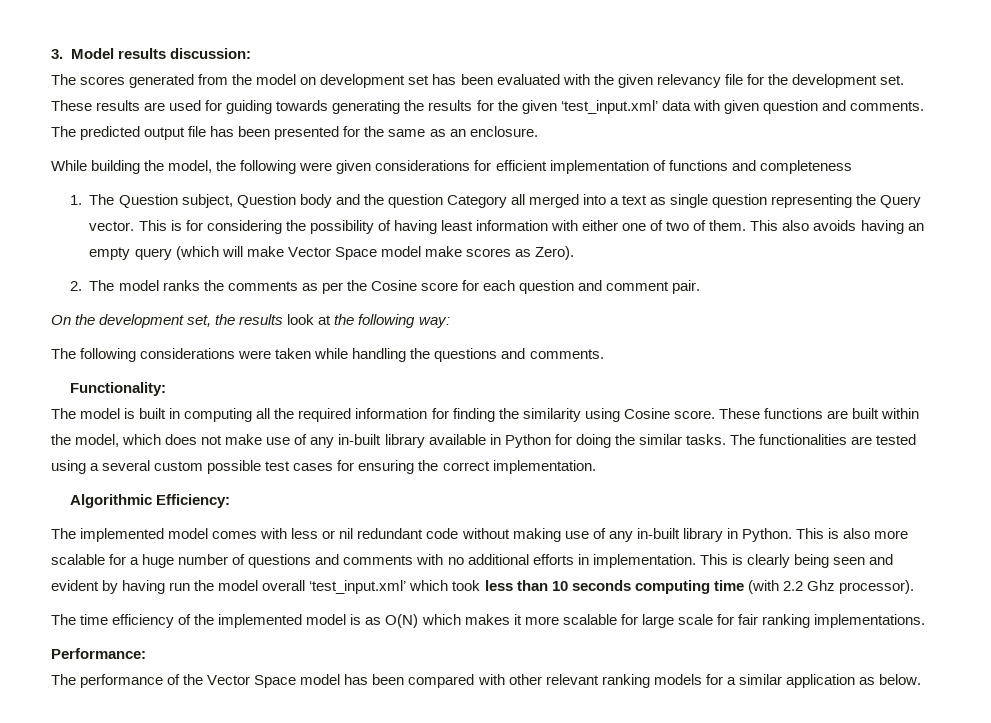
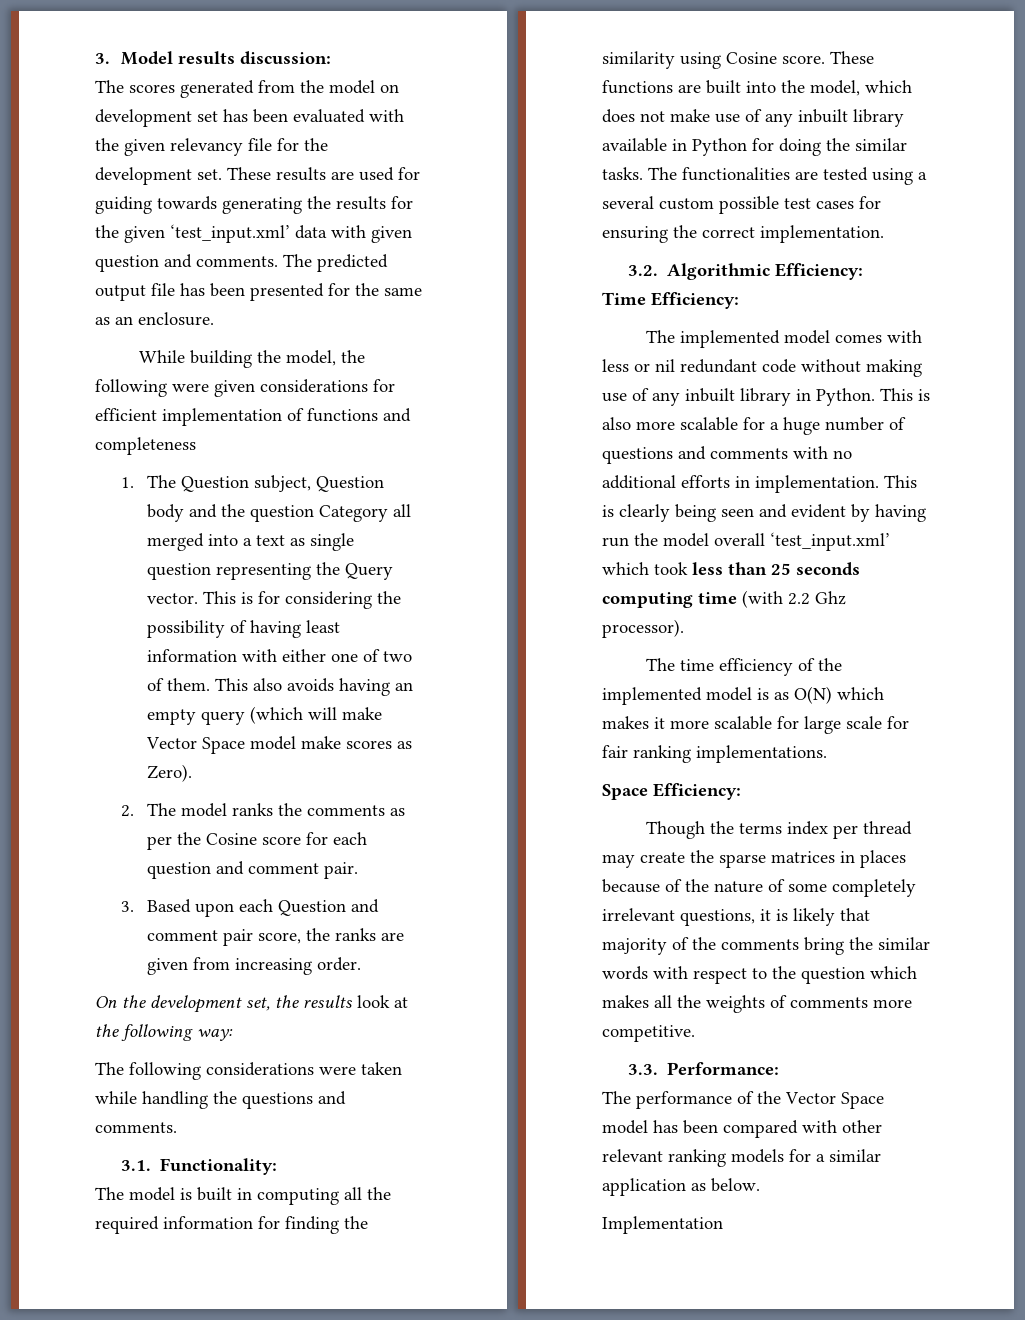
(701, 287) none -> [121,899,380,917] [147,928,405,946] [147,957,362,975] // 3. Based upon each Question and comment pair score, the ranks are given from increasing order.
(604, 354) none -> [121,1160,152,1171] 3.1.
[881,408,920,419] within -> [746,81,776,93] into
[338,434,382,445] in-built -> [798,109,848,123] inbuilt
(596, 467) none -> [628,265,659,276] 3.2.
(230, 501) none -> [602,292,739,309] // Time Efficiency:
[636,528,680,539] in-built -> [685,388,735,402] inbuilt
[551,581,568,591] 10 -> [771,563,791,575] 25
(926, 621) none -> [602,783,741,800] [645,821,912,839] [602,850,906,868] [602,879,916,897] [602,908,870,926] [602,937,930,955] [602,966,917,984] [602,995,912,1013] [602,1025,695,1042] [628,1064,659,1075] Space Efficiency: // Though the terms index per thread may create the sparse matrices in places because of the nature of some completely irrelevant questions, it is likely that majority of the comments bring the similar words with respect to the question which makes all the weights of comments more competitive. // 3.3.
(921, 679) none -> [602,1216,723,1234] // Implementation

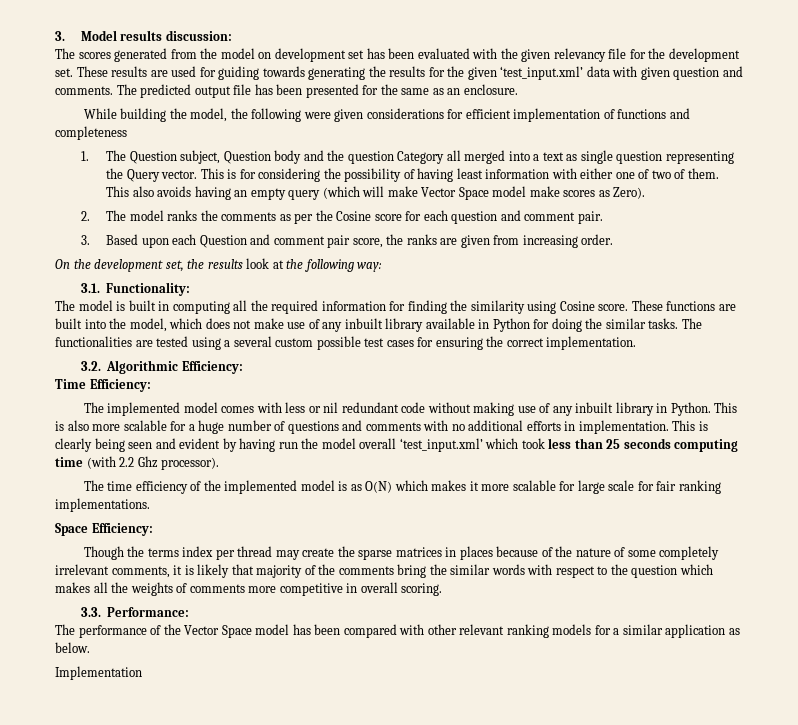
[95,1062,402,1080] [95,1091,346,1109] [95,1122,177,1133] // The following considerations were taken while handling the questions and comments. -> (383, 267) none
[680,909,755,926] questions, -> [111,566,170,578] comments,
[602,1025,695,1042] competitive. -> [279,582,443,596] competitive in overall scoring.

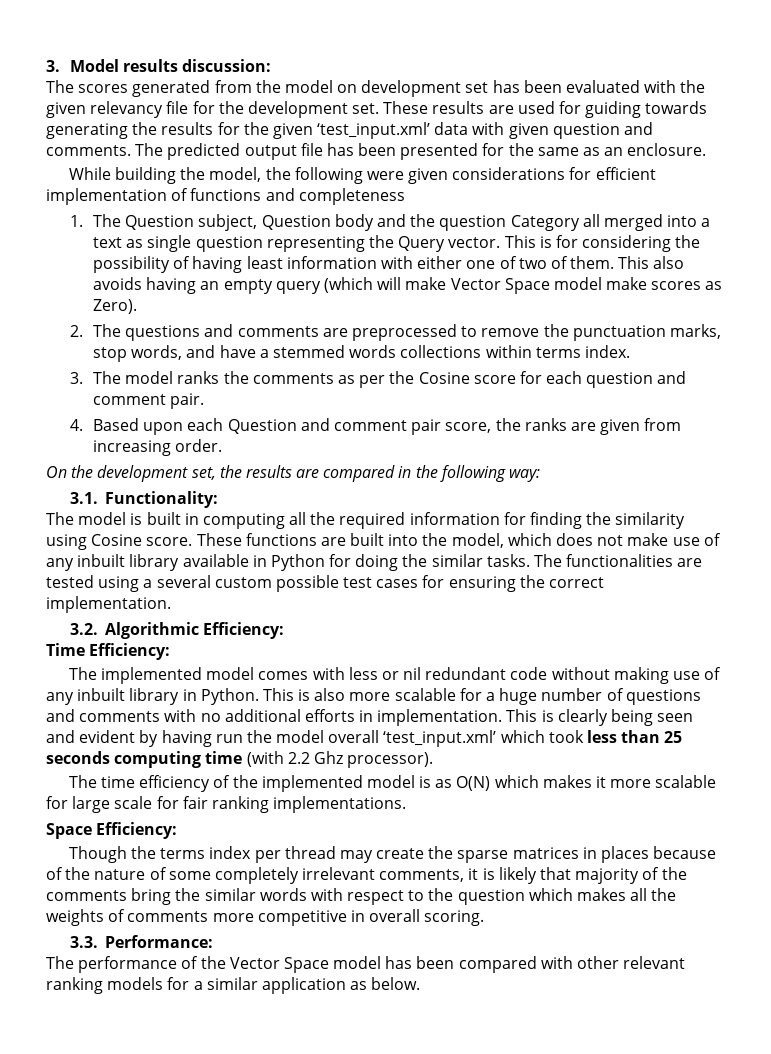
(127, 215) none -> [125,324,721,341] [93,345,630,362] [69,371,122,384] questions and comments are preprocessed to remove the punctuation marks, stop words, and have a stemmed words collections within terms index. // 3. The
[80,235,90,245] 3. -> [69,419,83,431] 4.
[246,258,284,269] look at -> [296,465,412,482] are compared in
[55,666,142,680] // Implementation -> (421, 983) none

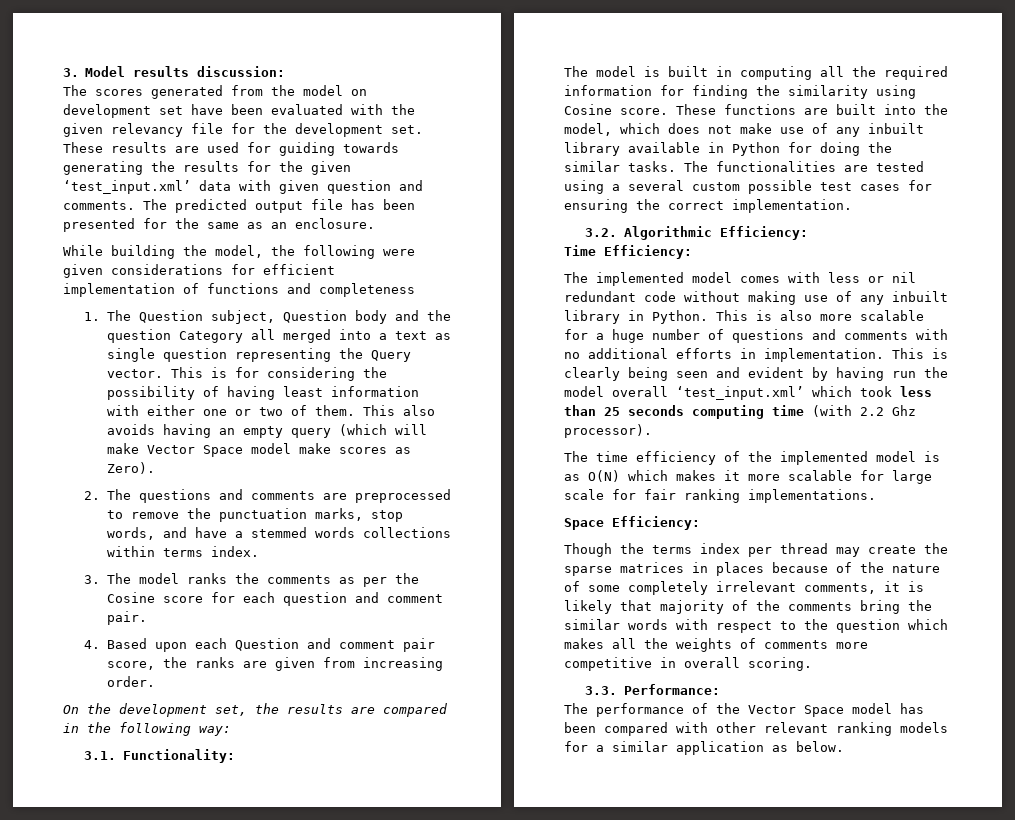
[492,80,520,93] has -> [191,104,223,115] have
[499,256,517,269] of -> [234,409,251,416] or

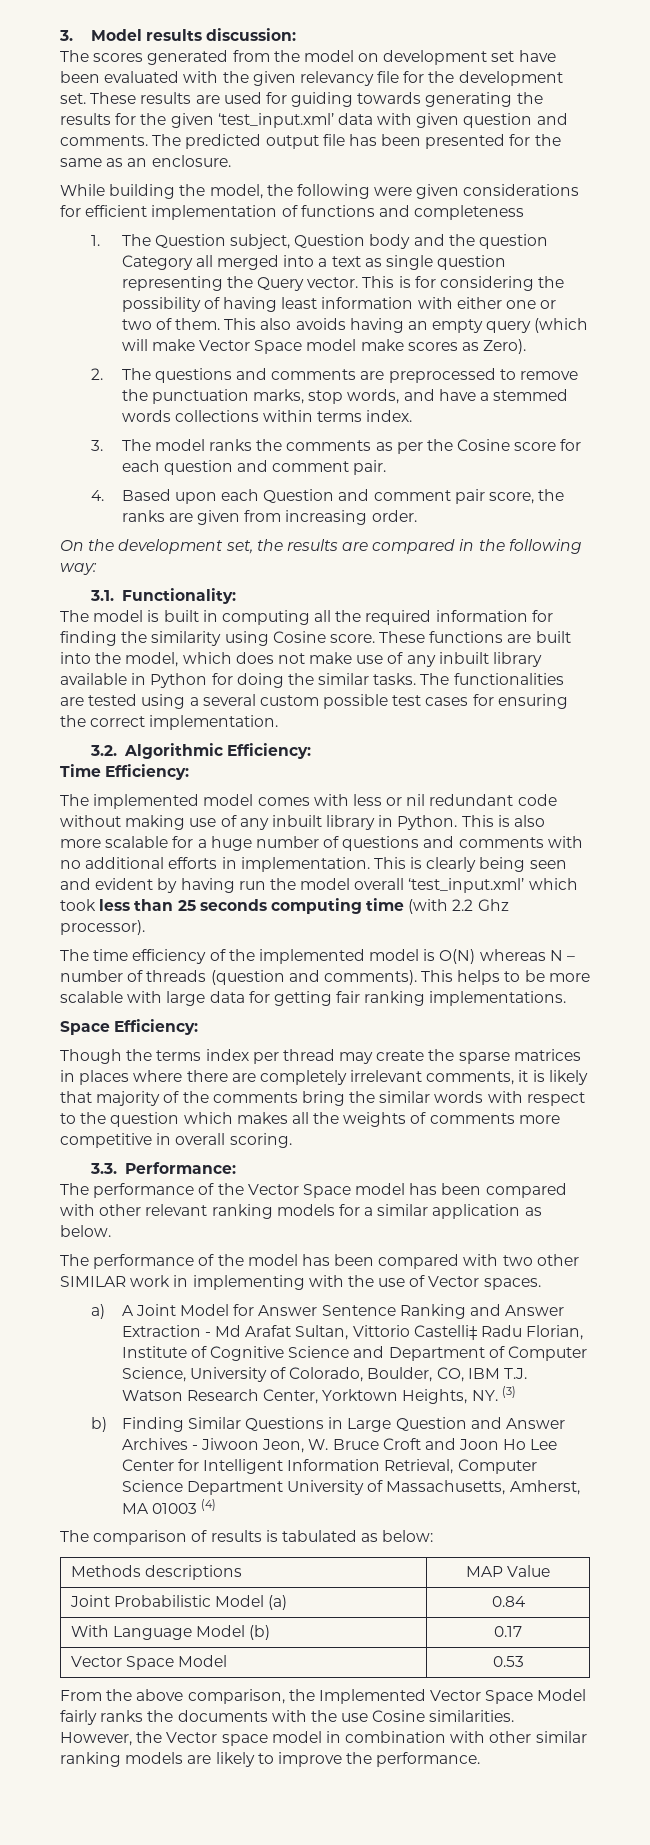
[564,470,932,484] [564,489,636,500] as O(N) which makes it more scalable for large scale for -> [439,949,576,964] [60,970,590,985] [60,991,332,1006] O(N) whereas N – number of threads (question and comments). This helps to be more scalable with large data for getting
[772,562,940,573] [564,581,620,592] because of the nature of some -> [133,1070,256,1082] where there are
(844, 746) none -> [60,1254,579,1269] [60,1275,541,1290] [90,1304,565,1319] [121,1325,584,1340] [121,1346,587,1361] [121,1367,527,1382] [121,1386,516,1404] [90,1417,565,1432] [121,1438,558,1453] [121,1459,537,1474] [121,1480,580,1495] [121,1499,216,1514] [60,1530,434,1545] [70,1565,243,1580] [465,1565,551,1577] [69,1595,288,1610] [491,1596,526,1607] [70,1625,271,1640] [494,1626,522,1637] [70,1655,228,1670] [492,1656,524,1667] [60,1689,587,1704] [60,1710,515,1725] [60,1731,587,1746] [60,1752,481,1767] // The performance of the model has been compared with two other SIMILAR work in implementing with the use of Vector spaces. // a) A Joint Model for Answer Sentence Ranking and Answer Extraction - Md Arafat Sultan, Vittorio Castelli‡ Radu Florian, Institute of Cognitive Science and Department of Computer Science, University of Colorado, Boulder, CO, IBM T.J. Watson Research Center, Yorktown Heights, NY. (3) // b) Finding Similar Questions in Large Question and Answer Archives - Jiwoon Jeon, W. Bruce Croft and Joon Ho Lee Center for Intelligent Information Retrieval, Computer Science Department University of Massachusetts, Amherst, MA 01003 (4) // The comparison of results is tabulated as below: // Methods descriptions | MAP Value // Joint Probabilistic Model (a) | 0.84 // With Language Model (b) | 0.17 // Vector Space Model | 0.53 // From the above comparison, the Implemented Vector Space Model fairly ranks the documents with the use Cosine similarities. However, the Vector space model in combination with other similar ranking models are likely to improve the performance.

